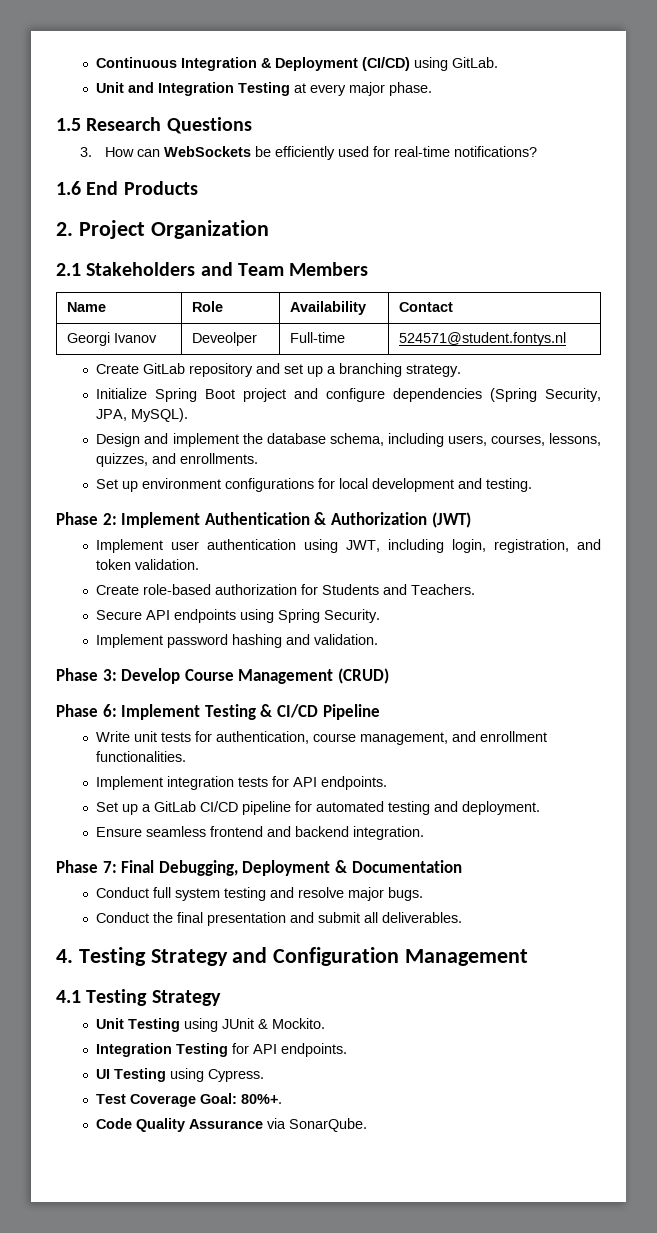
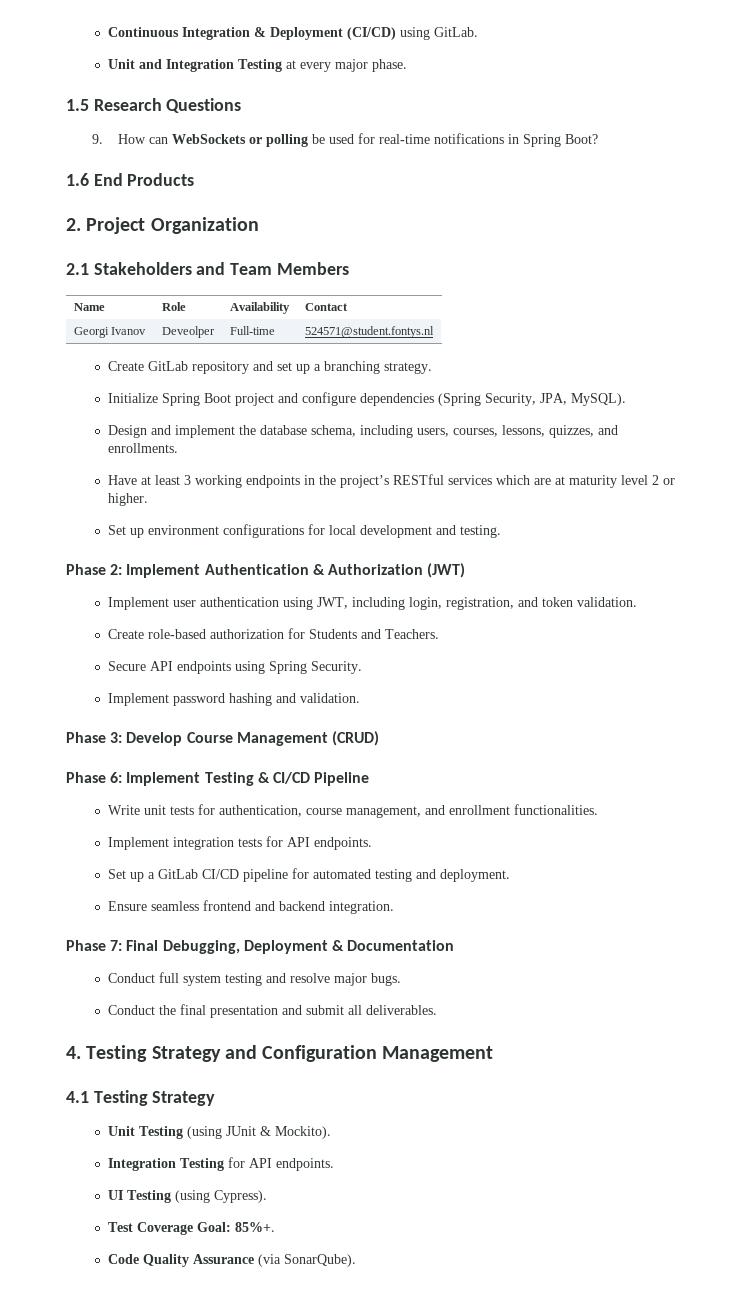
[80,147,93,157] 3. -> [92,134,104,144] 9.
[254,146,537,160] be efficiently used for real-time notifications? -> [249,133,599,147] or polling be used for real-time notifications in Spring Boot?
(259, 458) none -> [107,474,675,488] [107,493,148,506] // Have at least 3 working endpoints in the project’s RESTful services which are at maturity level 2 or higher.
[184,1018,219,1032] using -> [186,1126,222,1139] (using
[272,1018,326,1029] Mockito. -> [274,1126,331,1139] Mockito).
[170,1068,265,1082] using Cypress. -> [174,1190,267,1203] (using Cypress).
[241,1094,283,1104] 80%+. -> [234,1222,275,1232] 85%+.
[267,1118,368,1132] via SonarQube. -> [257,1254,356,1267] (via SonarQube).

